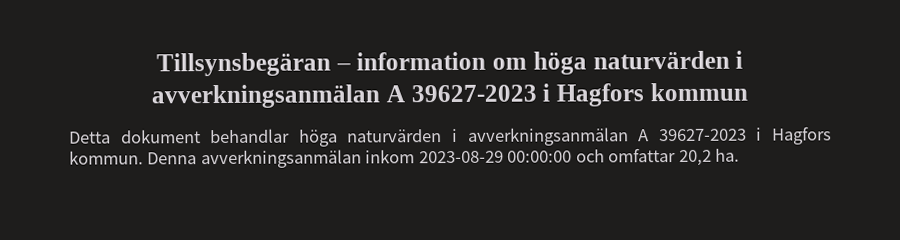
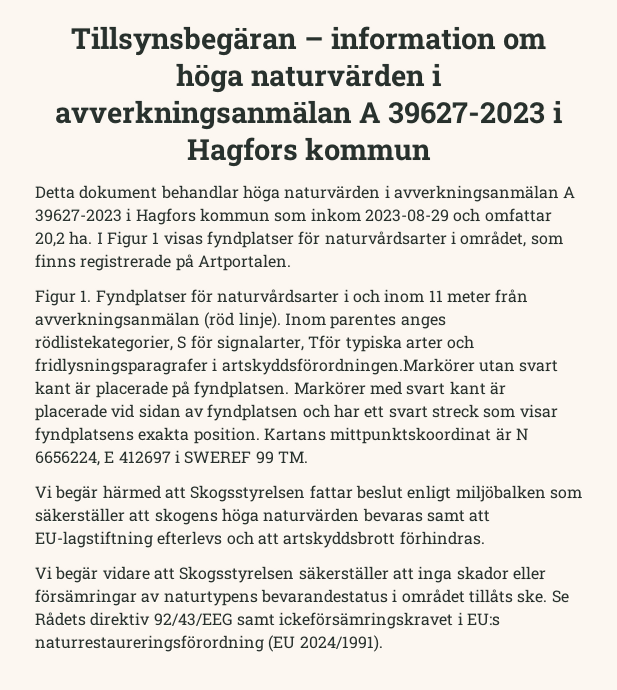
[69,149,362,169] kommun. Denna avverkningsanmälan -> [199,207,308,222] kommun som
[507,150,573,163] 00:00:00 -> (450, 216) none
(741, 155) none -> [96,230,564,248] [35,253,292,271] [35,288,530,306] [35,311,447,330] [34,334,476,353] [34,357,559,376] [34,380,506,398] [34,403,558,421] [34,426,528,445] [34,449,308,466] [34,484,582,503] [34,507,491,525] [34,530,485,549] [34,565,546,584] [34,588,569,606] [34,611,500,630] [34,634,383,653] I Figur 1 visas fyndplatser för naturvårdsarter i området, som finns registrerade på Artportalen. // Figur 1. Fyndplatser för naturvårdsarter i och inom 11 meter från avverkningsanmälan (röd linje). Inom parentes anges rödlistekategorier, S för signalarter, Tför typiska arter och fridlysningsparagrafer i artskyddsförordningen.Markörer utan svart kant är placerade på fyndplatsen. Markörer med svart kant är placerade vid sidan av fyndplatsen och har ett svart streck som visar fyndplatsens exakta position. Kartans mittpunktskoordinat är N 6656224, E 412697 i SWEREF 99 TM. // Vi begär härmed att Skogsstyrelsen fattar beslut enligt miljöbalken som säkerställer att skogens höga naturvärden bevaras samt att EU-lagstiftning efterlevs och att artskyddsbrott förhindras. // Vi begär vidare att Skogsstyrelsen säkerställer att inga skador eller försämringar av naturtypens bevarandestatus i området tillåts ske. Se Rådets direktiv 92/43/EEG samt ickeförsämringskravet i EU:s naturrestaureringsförordning (EU 2024/1991).

